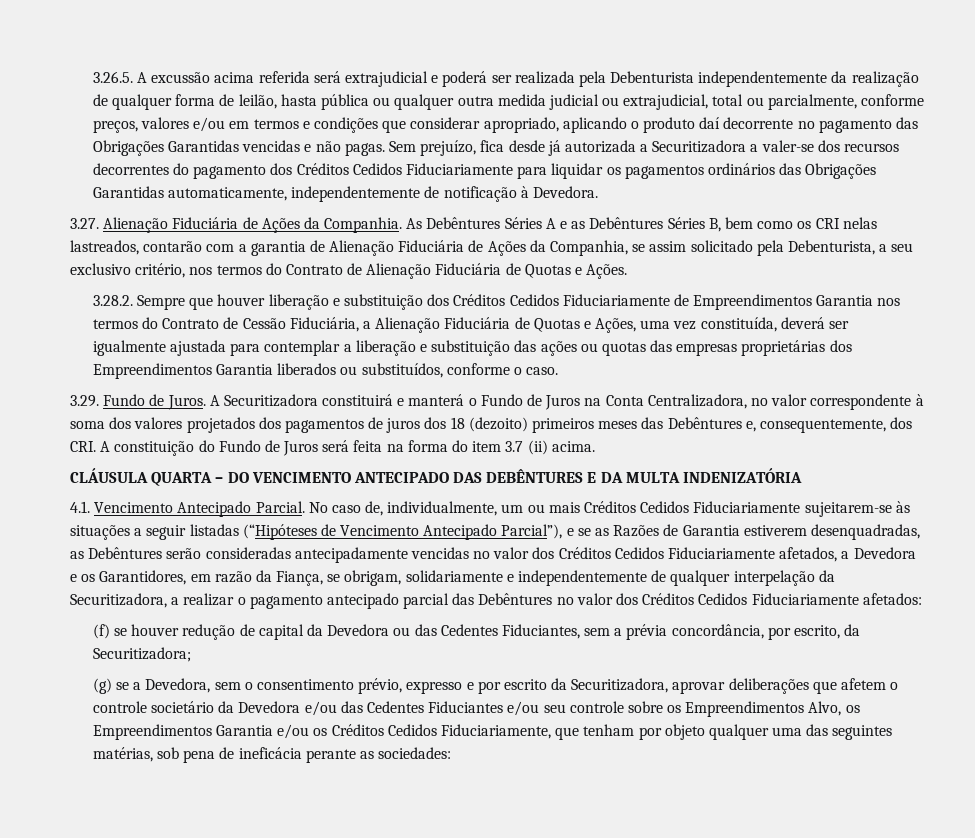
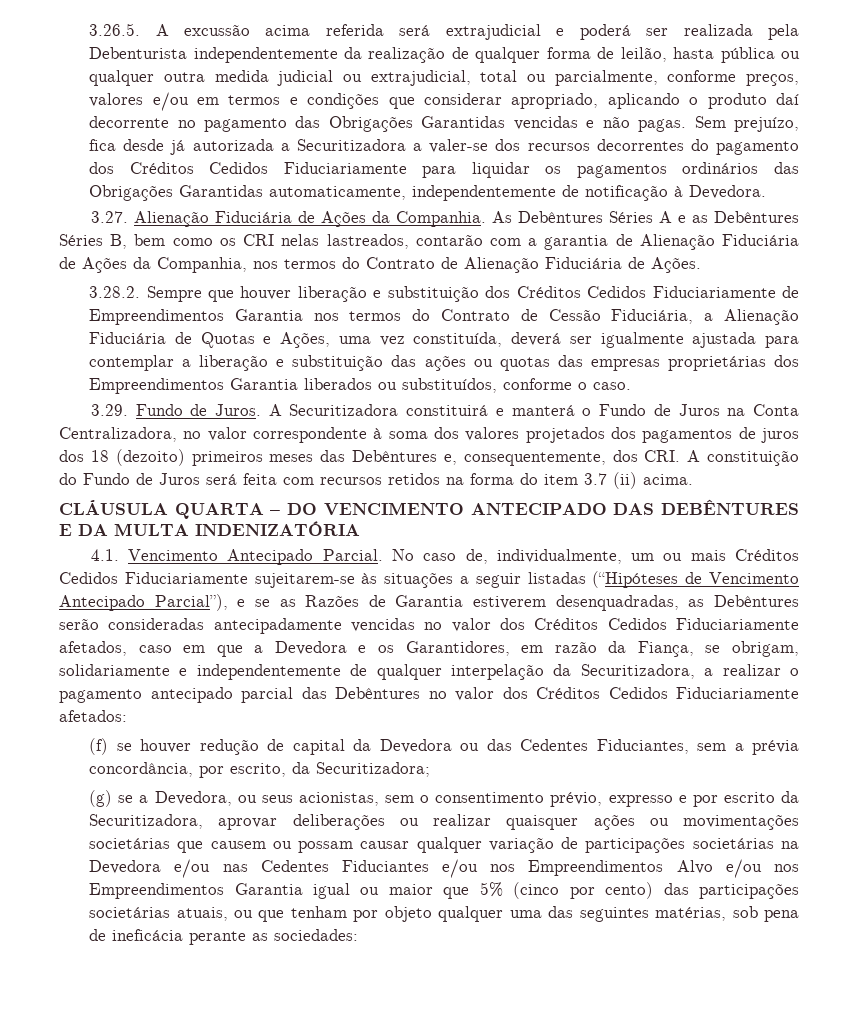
[632,240,914,256] [70,263,186,278] se assim solicitado pela Debenturista, a seu exclusivo critério, -> (247, 265) none
[524,264,583,278] Quotas e -> (645, 263) none
(383, 446) none -> [283,473,440,485] com recursos retidos
(838, 554) none -> [138,645,243,657] caso em que
(211, 685) none -> [237,792,379,806] ou seus acionistas,
[812,678,899,694] [92,701,235,713] que afetem o controle societário da -> [399,814,799,830] [89,837,799,853] ou realizar quaisquer ações ou movimentações societárias que causem ou possam causar qualquer variação de participações societárias na
[340,701,363,713] das -> [222,864,248,872] nas
[543,701,860,717] [92,724,551,740] seu controle sobre os Empreendimentos Alvo, os Empreendimentos Garantia e/ou os Créditos Cedidos Fiduciariamente, -> [490,859,800,878] [89,882,799,899] [89,907,254,921] nos Empreendimentos Alvo e/ou nos Empreendimentos Garantia igual ou maior que 5% (cinco por cento) das participações societárias atuais, ou

